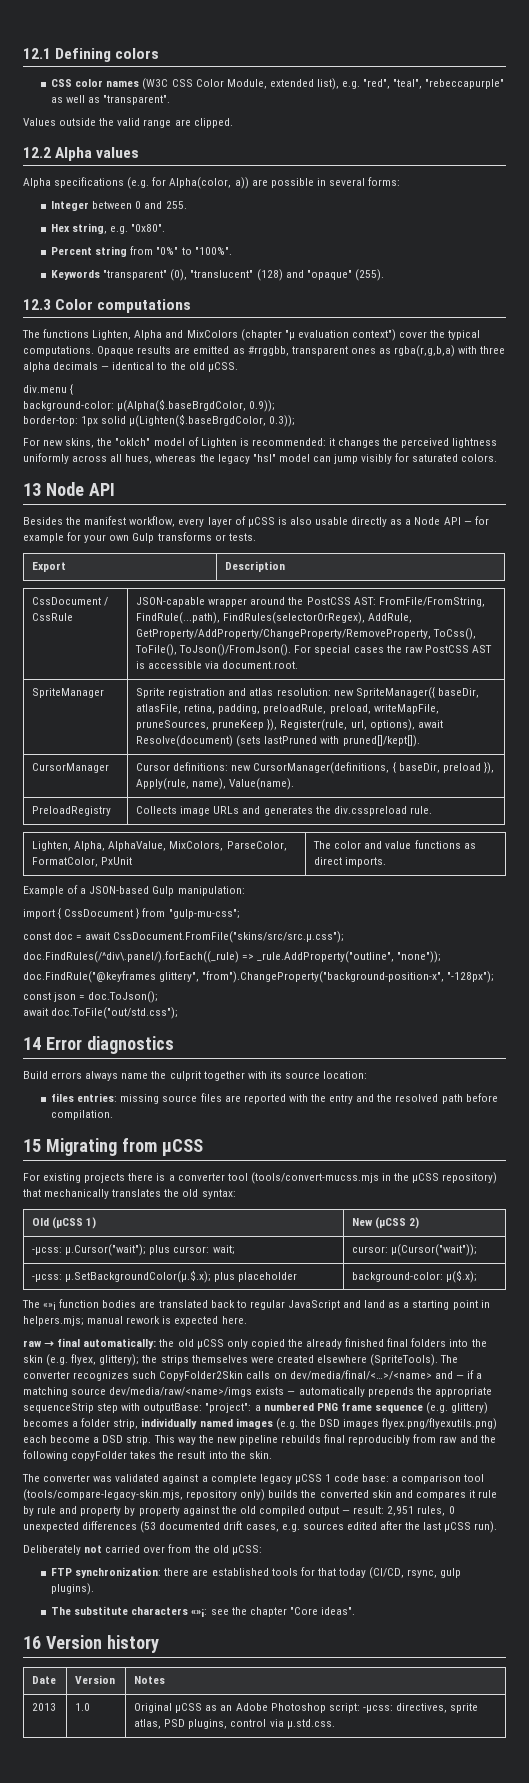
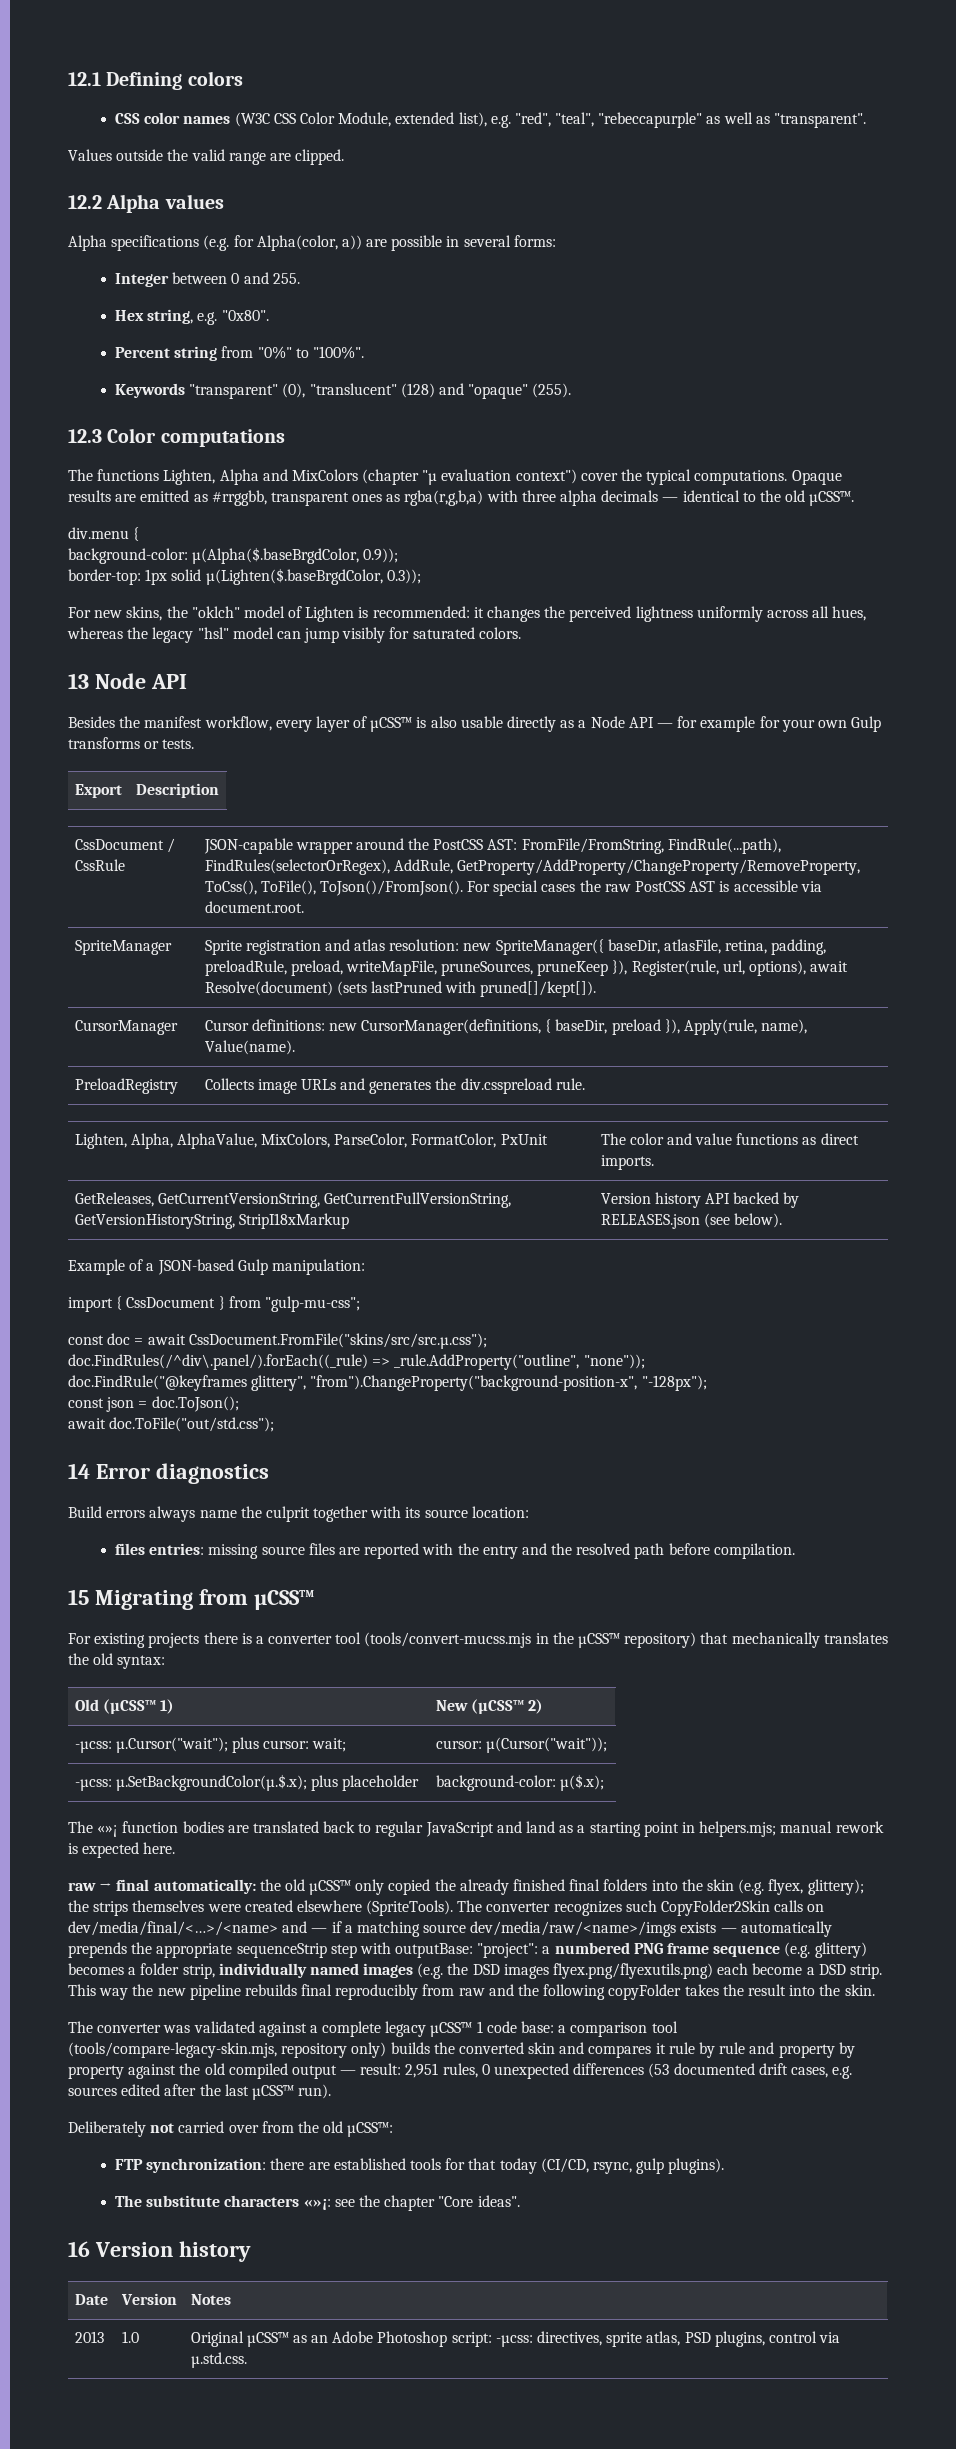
[207,362,238,372] µCSS. -> [809,491,855,506] µCSS™.
[247,517,275,527] µCSS -> [370,717,413,732] µCSS™
(387, 862) none -> [74,1192,511,1208] [74,1213,349,1229] [600,1192,800,1208] [600,1213,782,1229] // GetReleases, GetCurrentVersionString, GetCurrentFullVersionString, GetVersionHistoryString, StripI18xMarkup | Version history API backed by RELEASES.json (see below).
[161,1139,203,1156] µCSS -> [253,1590,314,1610] µCSS™
[412,1173,440,1183] µCSS -> [578,1633,621,1648] µCSS™
[52,1217,84,1229] (µCSS -> [102,1699,156,1714] (µCSS™
[375,1217,407,1229] (µCSS -> [470,1699,524,1714] (µCSS™
[196,1339,224,1349] µCSS -> [309,1880,352,1895] µCSS™
[294,1474,322,1484] µCSS -> [430,2022,473,2037] µCSS™
[444,1522,472,1532] µCSS -> [251,2085,294,2100] µCSS™
[231,1545,262,1555] µCSS: -> [347,2122,394,2137] µCSS™:
[175,1703,203,1713] µCSS -> [246,2332,289,2347] µCSS™

